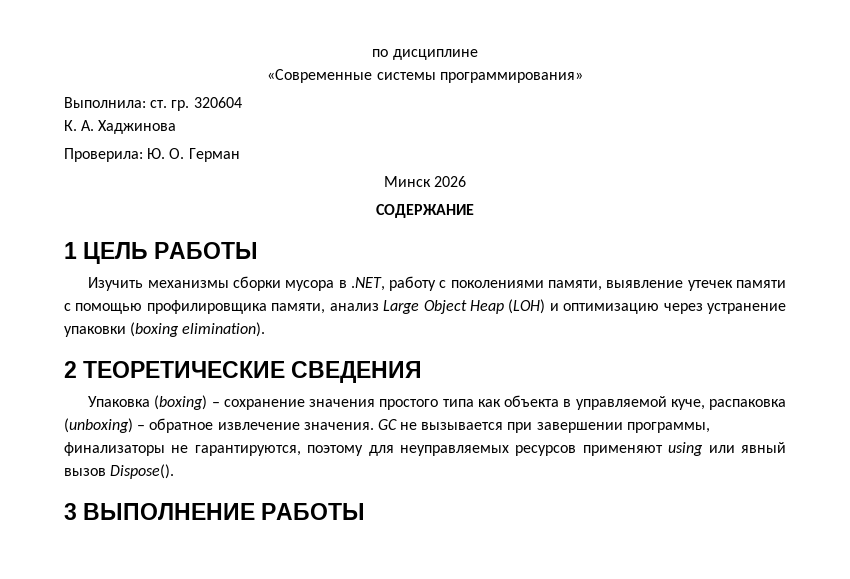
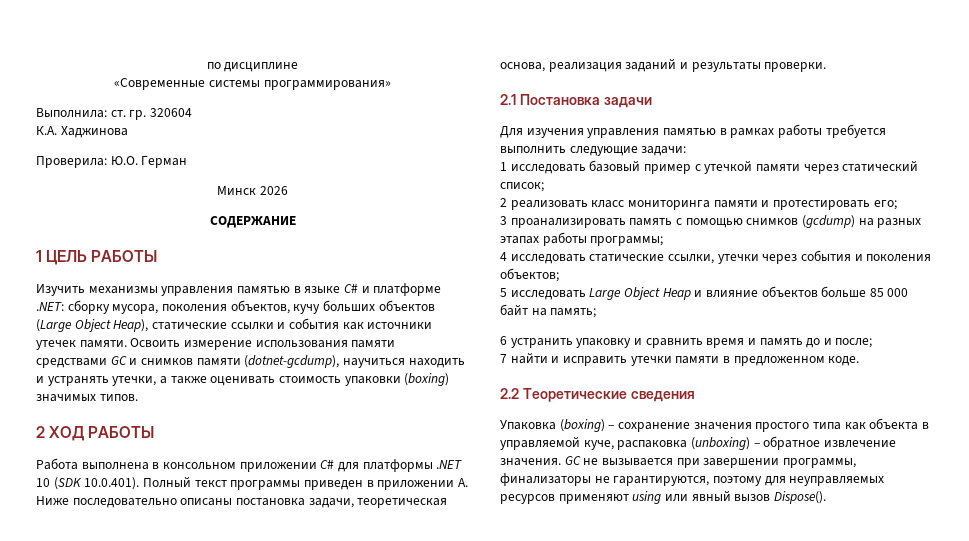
[64,120,95,131] К. А. -> [36,126,57,135] К.А.
[147,148,185,159] Ю. О. -> [110,156,138,166] Ю.О.
[232,276,786,291] [64,299,786,314] [64,322,266,337] [64,361,423,383] сборки мусора в .NET, работу с поколениями памяти, выявление утечек памяти с помощью профилировщика памяти, анализ Large Object Heap (LOH) и оптимизацию через устранение упаковки (boxing elimination). // 2 ТЕОРЕТИЧЕСКИЕ СВЕДЕНИЯ -> [161,283,442,296] [36,300,435,314] [36,318,433,332] [36,338,396,350] [36,355,465,368] [36,373,450,386] [36,394,138,402] [36,426,155,441] [36,458,463,472] [36,476,468,490] [36,496,448,508] [500,58,827,72] [500,94,652,108] [500,124,886,138] [500,146,687,156] [500,160,919,174] [500,182,544,192] [500,198,897,210] [500,215,922,228] [500,232,664,246] [500,250,932,264] [500,268,559,282] [500,286,909,300] [500,304,597,318] [500,336,873,348] [500,352,860,366] [500,388,695,402] управления памятью в языке C# и платформе .NET: сборку мусора, поколения объектов, кучу больших объектов (Large Object Heap), статические ссылки и события как источники утечек памяти. Освоить измерение использования памяти средствами GC и снимков памяти (dotnet-gcdump), научиться находить и устранять утечки, а также оценивать стоимость упаковки (boxing) значимых типов. // 2 ХОД РАБОТЫ // Работа выполнена в консольном приложении C# для платформы .NET 10 (SDK 10.0.401). Полный текст программы приведен в приложении А. Ниже последовательно описаны постановка задачи, теоретическая основа, реализация заданий и результаты проверки. // 2.1 Постановка задачи // Для изучения управления памятью в рамках работы требуется выполнить следующие задачи: // 1 исследовать базовый пример с утечкой памяти через статический список; // 2 реализовать класс мониторинга памяти и протестировать его; // 3 проанализировать память с помощью снимков (gcdump) на разных этапах работы программы; // 4 исследовать статические ссылки, утечки через события и поколения объектов; // 5 исследовать Large Object Heap и влияние объектов больше 85 000 байт на память; // 6 устранить упаковку и сравнить время и память до и после; // 7 найти и исправить утечки памяти в предложенном коде. // 2.2 Теоретические сведения
[64,503,366,520] // 3 ВЫПОЛНЕНИЕ РАБОТЫ -> (826, 497) none

